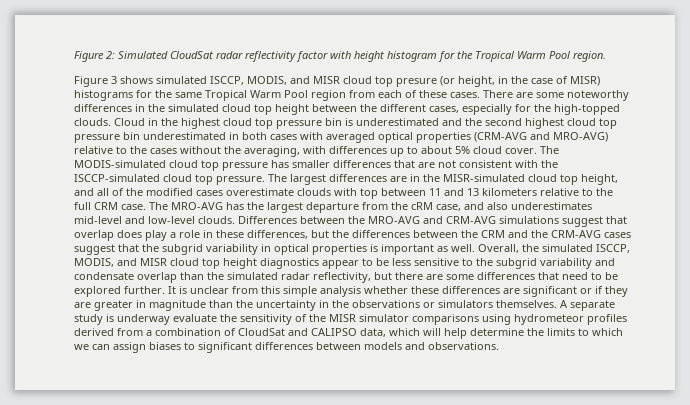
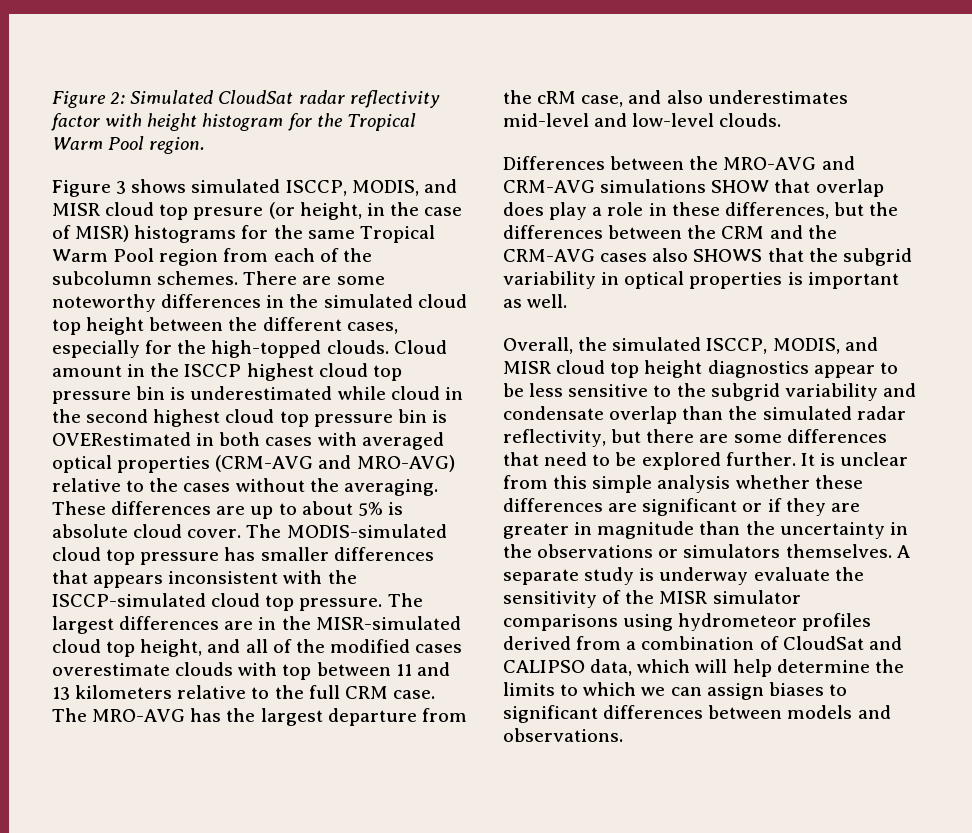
[419,90,480,98] these cases. -> [342,248,372,262] [52,271,239,285] the subcolumn schemes.
[148,118,178,126] in the -> [52,363,242,377] amount in the ISCCP
[442,118,462,126] and -> [337,386,463,400] while cloud in
[143,132,226,140] underestimated -> [431,410,447,423] [52,432,191,446] is OVERestimated
[244,146,387,157] averaging, with differences -> [343,479,438,496] [52,501,246,515] averaging. These differences are
(470, 150) none -> [387,502,403,515] [52,524,128,538] is absolute
[418,160,512,168] are not consistent -> [93,571,279,588] appears inconsistent
(235, 220) none -> (782, 120) //
[562,216,603,227] suggest -> [711,180,770,193] SHOW
[74,244,115,255] suggest -> [652,248,763,262] also SHOWS
(475, 248) none -> (568, 301) //

